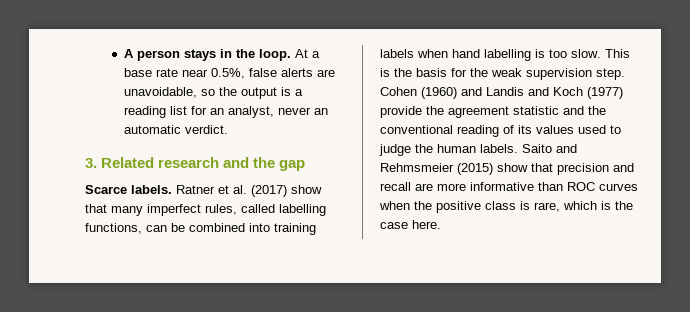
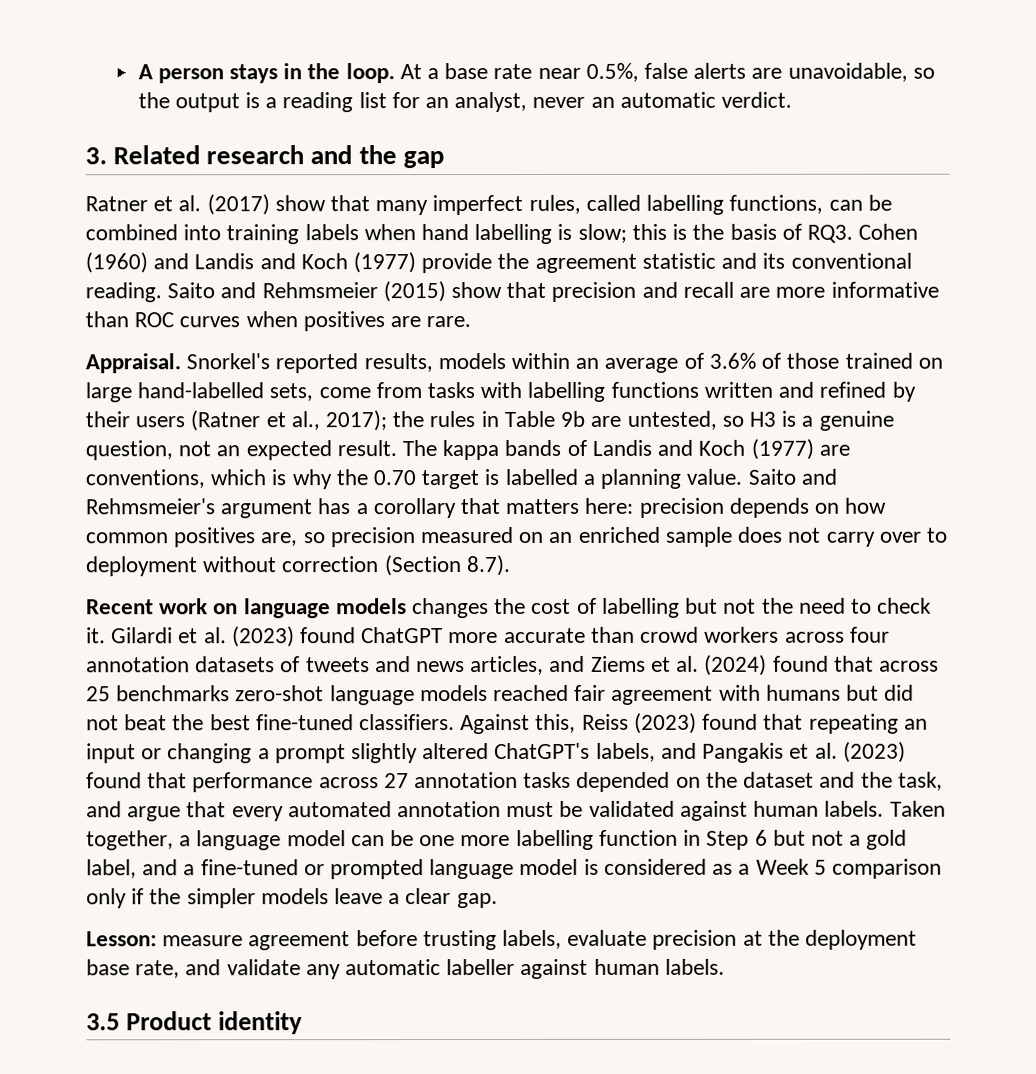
[85,185,172,194] Scarce labels. -> (444, 160) none
[549,49,630,58] [380,68,625,80] too slow. This is the basis for the weak supervision step. -> [577,223,853,243] slow; this is the basis of RQ3.
[588,106,606,115] [380,125,621,137] [379,144,518,156] the conventional reading of its values used to judge the human labels. -> [762,252,912,269] [85,282,162,303] its conventional reading.
[414,201,633,213] [380,220,441,229] the positive class is rare, which is the case here. -> [302,311,472,332] [85,352,943,374] [85,381,916,403] [85,410,894,432] [85,438,850,461] [85,468,837,490] [85,497,887,519] [85,526,948,548] [86,555,511,577] [86,597,933,619] [86,626,890,648] [86,654,939,676] [86,684,915,706] [86,712,928,735] [86,741,906,764] [86,771,943,793] [86,800,946,822] [86,829,908,851] [86,858,942,880] [86,888,498,909] [86,929,918,951] [86,958,725,980] [86,1011,303,1035] positives are rare. // Appraisal. Snorkel's reported results, models within an average of 3.6% of those trained on large hand-labelled sets, come from tasks with labelling functions written and refined by their users (Ratner et al., 2017); the rules in Table 9b are untested, so H3 is a genuine question, not an expected result. The kappa bands of Landis and Koch (1977) are conventions, which is why the 0.70 target is labelled a planning value. Saito and Rehmsmeier's argument has a corollary that matters here: precision depends on how common positives are, so precision measured on an enriched sample does not carry over to deployment without correction (Section 8.7). // Recent work on language models changes the cost of labelling but not the need to check it. Gilardi et al. (2023) found ChatGPT more accurate than crowd workers across four annotation datasets of tweets and news articles, and Ziems et al. (2024) found that across 25 benchmarks zero-shot language models reached fair agreement with humans but did not beat the best fine-tuned classifiers. Against this, Reiss (2023) found that repeating an input or changing a prompt slightly altered ChatGPT's labels, and Pangakis et al. (2023) found that performance across 27 annotation tasks depended on the dataset and the task, and argue that every automated annotation must be validated against human labels. Taken together, a language model can be one more labelling function in Step 6 but not a gold label, and a fine-tuned or prompted language model is considered as a Week 5 comparison only if the simpler models leave a clear gap. // Lesson: measure agreement before trusting labels, evaluate precision at the deployment base rate, and validate any automatic labeller against human labels. // 3.5 Product identity

